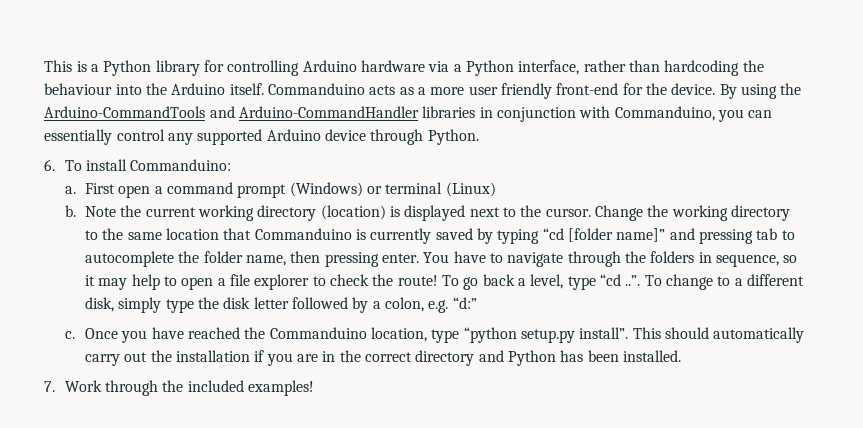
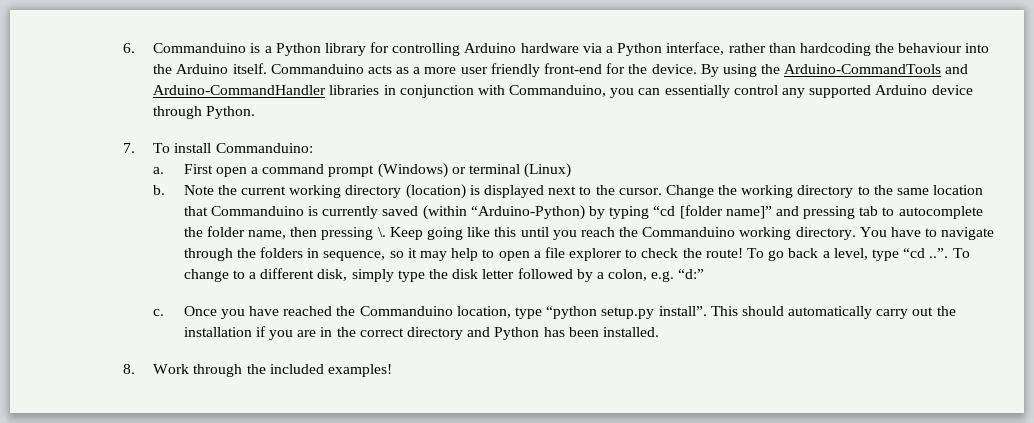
[44,60,73,72] This -> [122,43,247,53] 6. Commanduino
[44,159,56,171] 6. -> [122,143,135,153] 7.
(473, 234) none -> [422,205,585,220] (within “Arduino-Python)
[382,253,420,263] enter. -> [377,227,856,240] \. Keep going like this until you reach the Commanduino working directory.
[44,381,56,392] 7. -> [122,364,135,374] 8.

